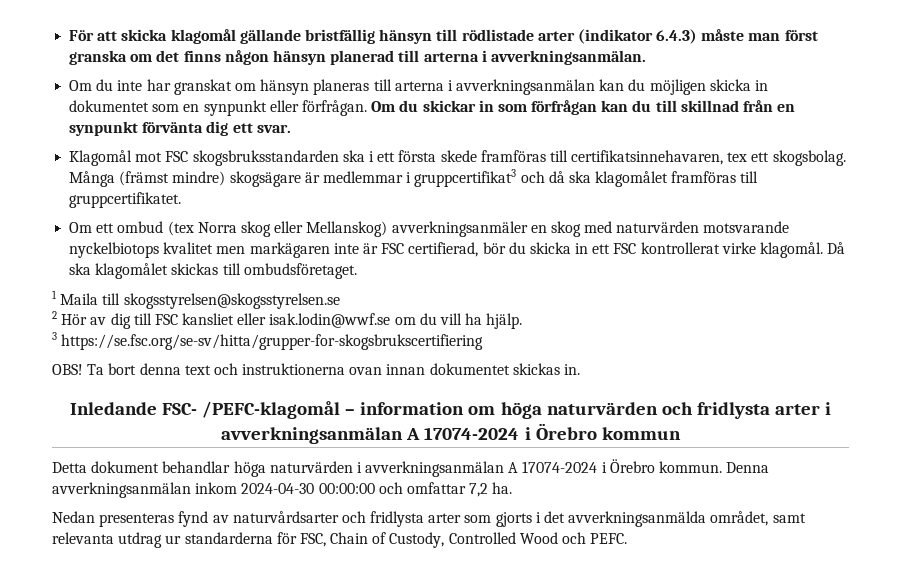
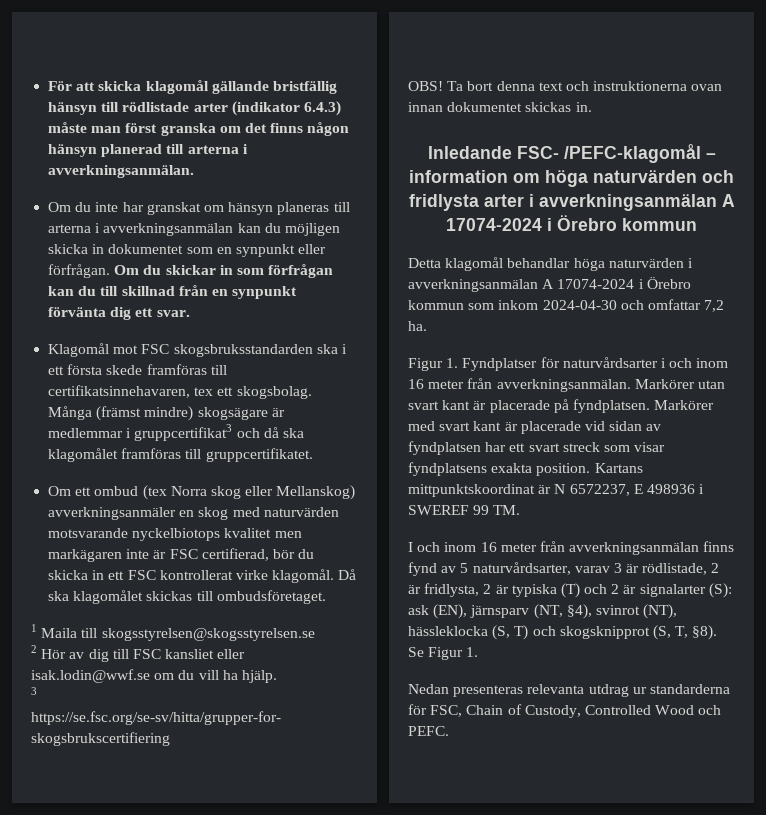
[91,461,160,473] dokument -> [445,257,504,271] klagomål
[659,461,770,473] [52,482,191,498] kommun. Denna avverkningsanmälan -> [408,300,495,310] kommun som
[318,483,375,494] 00:00:00 -> (617, 305) none
[52,511,806,527] Nedan presenteras fynd av naturvårdsarter och fridlysta arter som gjorts i det avverkningsanmälda området, samt -> [408,357,729,371] [408,378,725,392] [408,399,715,413] [408,421,662,434] [408,441,666,455] [408,462,643,476] [408,484,705,497] [408,505,521,515] [408,541,735,555] [408,562,720,576] [408,583,732,598] [408,604,678,619] [408,625,718,640] [408,647,479,660] [408,684,524,697] Figur 1. Fyndplatser för naturvårdsarter i och inom 16 meter från avverkningsanmälan. Markörer utan svart kant är placerade på fyndplatsen. Markörer med svart kant är placerade vid sidan av fyndplatsen har ett svart streck som visar fyndplatsens exakta position. Kartans mittpunktskoordinat är N 6572237, E 498936 i SWEREF 99 TM. // I och inom 16 meter från avverkningsanmälan finns fynd av 5 naturvårdsarter, varav 3 är rödlistade, 2 är fridlysta, 2 är typiska (T) och 2 är signalarter (S): ask (EN), järnsparv (NT, §4), svinrot (NT), hässleklocka (S, T) och skogsknipprot (S, T, §8). Se Figur 1. // Nedan presenteras

